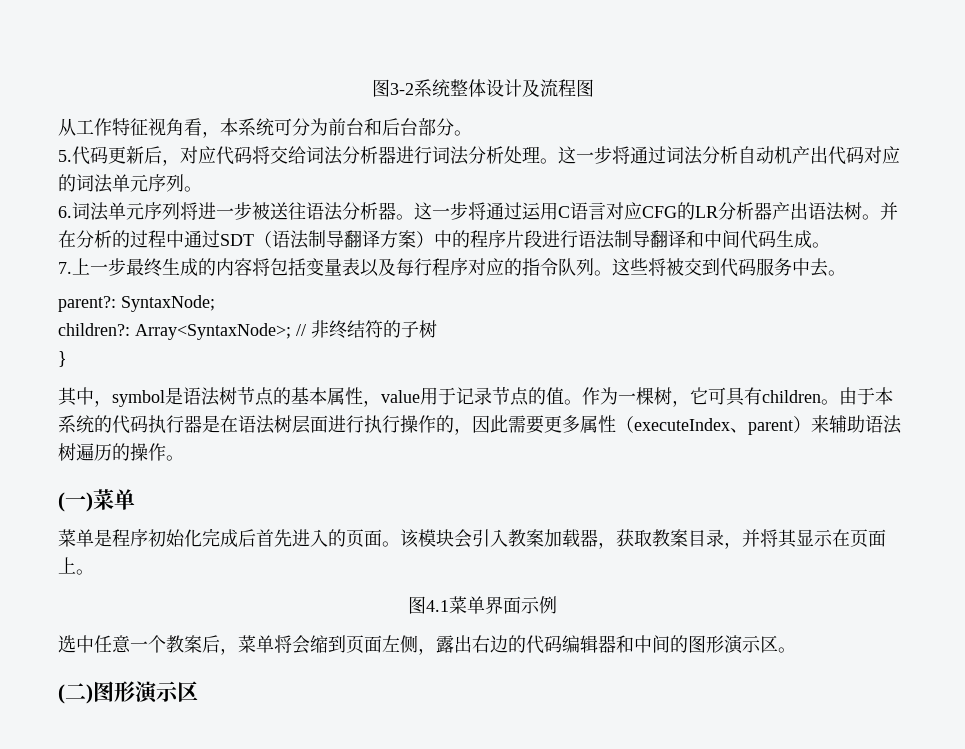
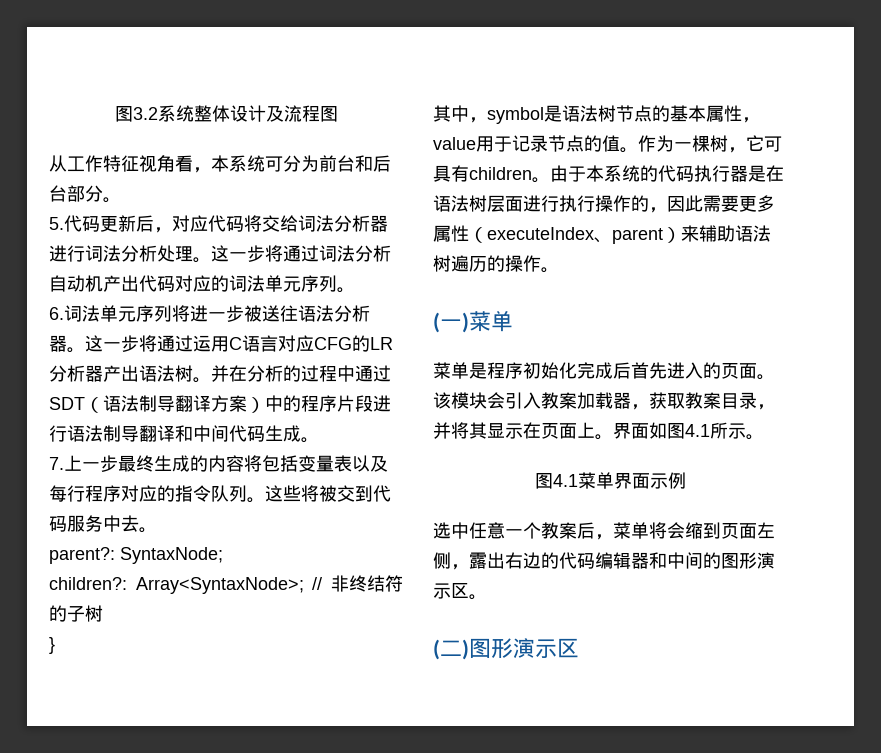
[371,79,414,97] 图3-2 -> [114,106,158,122] 图3.2
(94, 572) none -> [613,422,764,440] 界面如图4.1所示。

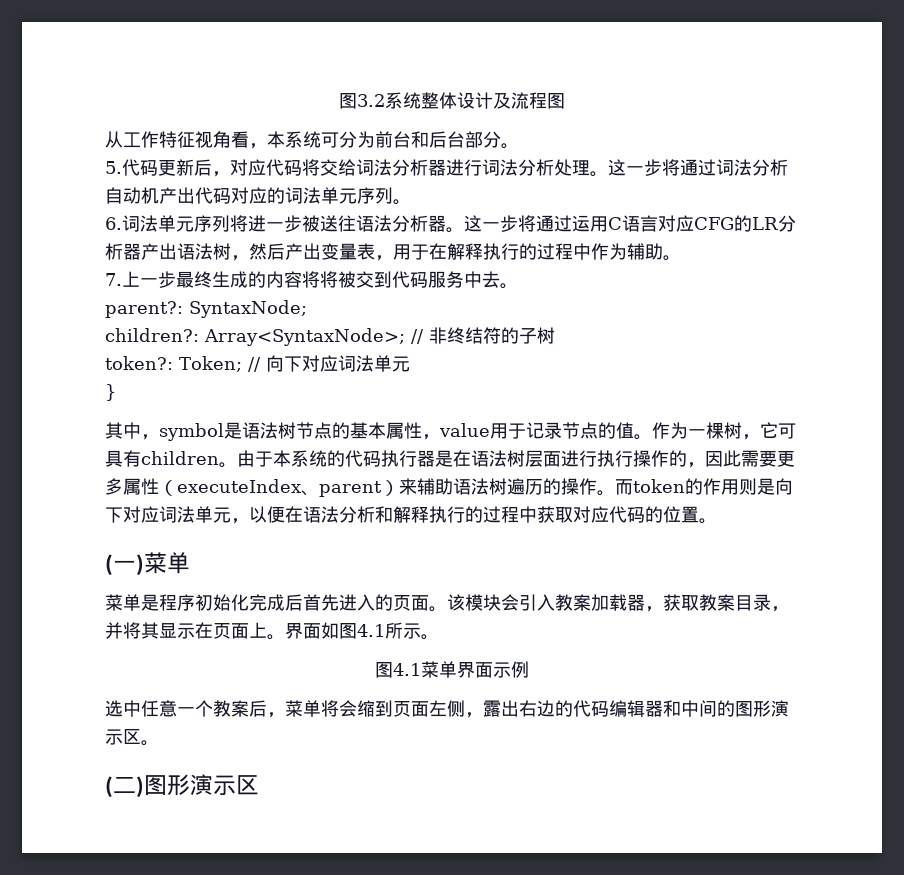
[193,365,391,383] [49,395,391,413] [49,425,301,442] 。并在分析的过程中通过SDT（语法制导翻译方案）中的程序片段进行语法制导翻译和中间代码生成 -> [231,243,663,261] ，然后产出变量表，用于在解释执行的过程中作为辅助
[262,455,388,472] [49,485,301,503] 包括变量表以及每行程序对应的指令队列。这些 -> (320, 279) none
(103, 613) none -> [105,355,410,372] // token?: Token; // 向下对应词法单元
(559, 270) none -> [615,478,793,495] [105,506,717,524] 而token的作用则是向下对应词法单元，以便在语法分析和解释执行的过程中获取对应代码的位置。

